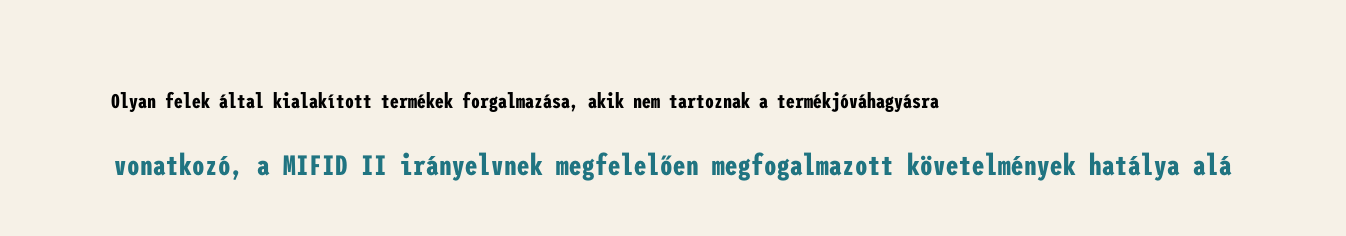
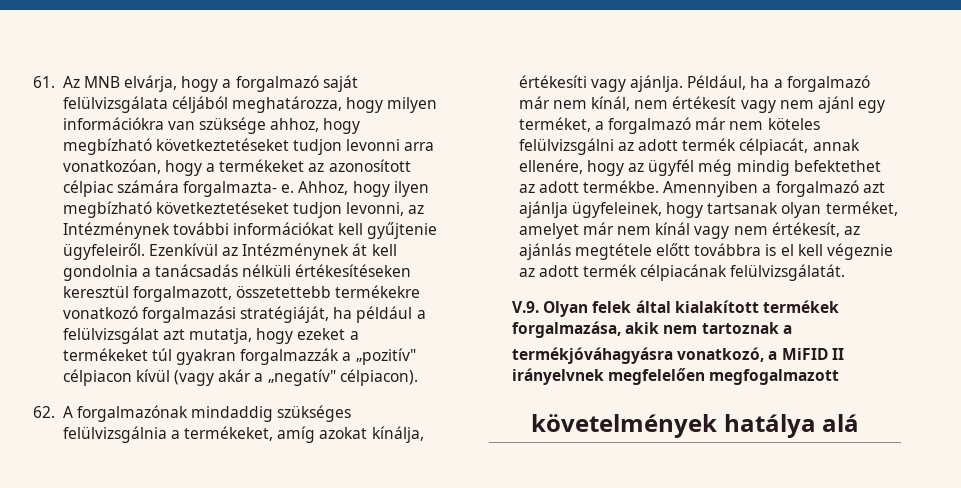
(110, 102) none -> [33,75,358,92] [62,96,438,113] [62,117,361,134] [62,138,435,155] [62,159,411,176] [62,180,429,197] [62,201,425,218] [62,222,438,239] [62,243,397,260] [62,264,412,281] [62,285,421,302] [62,306,426,323] [62,327,359,344] [62,348,416,365] [62,369,418,386] [33,405,352,422] [62,426,424,443] [518,75,870,92] [518,96,886,113] [518,117,820,134] [518,138,860,155] [518,159,881,176] [518,180,885,197] [518,201,898,218] [518,222,861,239] [518,243,894,260] [518,264,846,281] [511,301,539,313] 61. Az MNB elvárja, hogy a forgalmazó saját felülvizsgálata céljából meghatározza, hogy milyen információkra van szüksége ahhoz, hogy megbízható következtetéseket tudjon levonni arra vonatkozóan, hogy a termékeket az azonosított célpiac számára forgalmazta- e. Ahhoz, hogy ilyen megbízható következtetéseket tudjon levonni, az Intézménynek további információkat kell gyűjtenie ügyfeleiről. Ezenkívül az Intézménynek át kell gondolnia a tanácsadás nélküli értékesítéseken keresztül forgalmazott, összetettebb termékekre vonatkozó forgalmazási stratégiáját, ha például a felülvizsgálat azt mutatja, hogy ezeket a termékeket túl gyakran forgalmazzák a „pozitív" célpiacon kívül (vagy akár a „negatív" célpiacon). // 62. A forgalmazónak mindaddig szükséges felülvizsgálnia a termékeket, amíg azokat kínálja, értékesíti vagy ajánlja. Például, ha a forgalmazó már nem kínál, nem értékesít vagy nem ajánl egy terméket, a forgalmazó már nem köteles felülvizsgálni az adott termék célpiacát, annak ellenére, hogy az ügyfél még mindig befektethet az adott termékbe. Amennyiben a forgalmazó azt ajánlja ügyfeleinek, hogy tartsanak olyan terméket, amelyet már nem kínál vagy nem értékesít, az ajánlás megtétele előtt továbbra is el kell végeznie az adott termék célpiacának felülvizsgálatát. // V.9.
(768, 103) none -> (792, 329) //
(939, 102) // -> (673, 355) none
[283,155,348,175] MIFID -> [781,348,828,360] MiFID
(894, 166) none -> (840, 377) //

